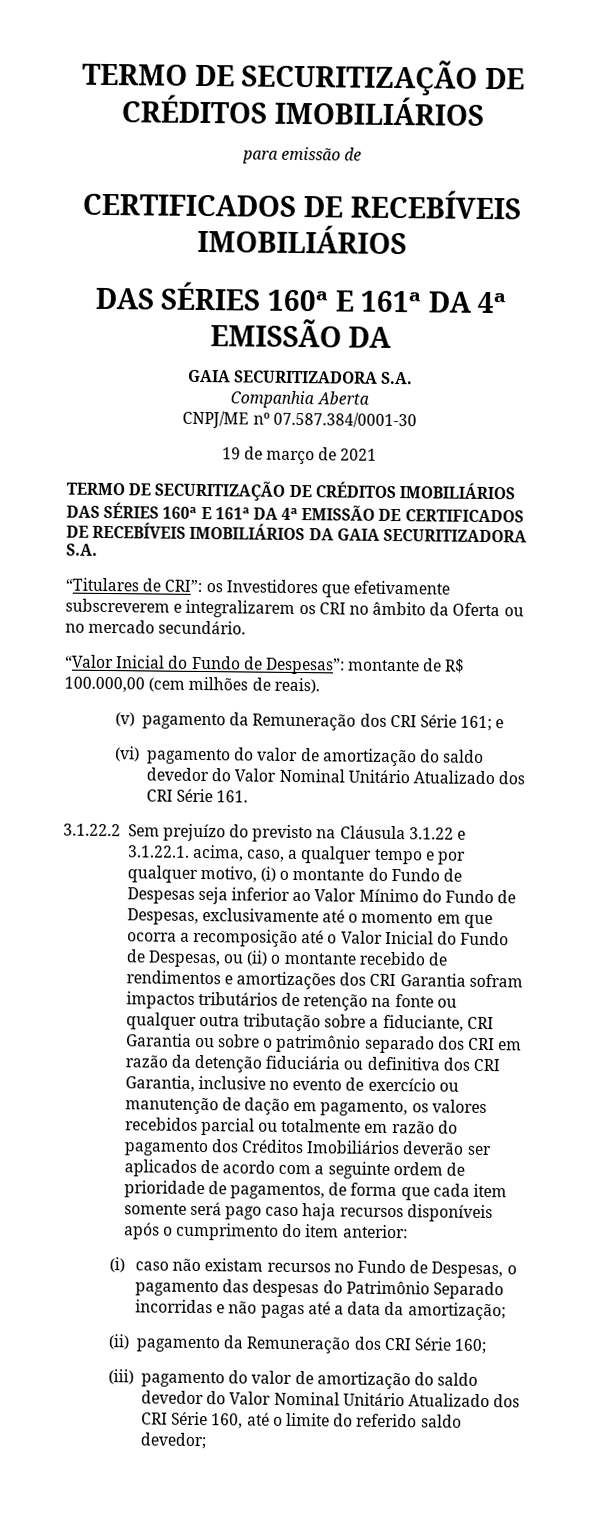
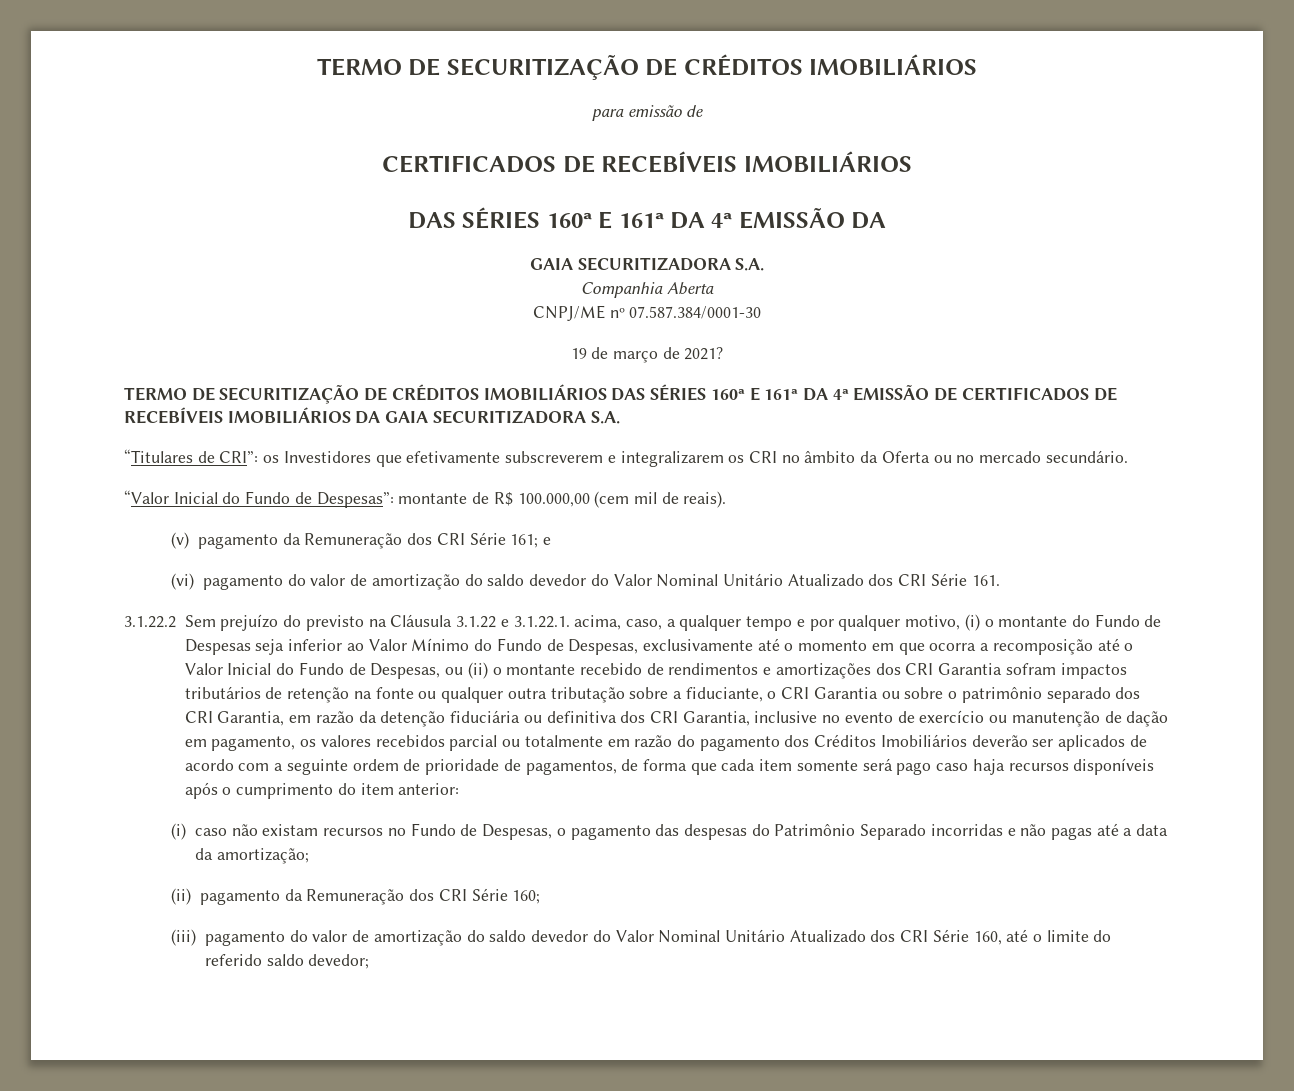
[340,448,378,461] 2021 -> [684,347,724,360] 2021?
[188,676,249,691] milhões -> [633,492,657,504] mil
(464, 1023) none -> [767,691,777,699] o
(496, 1044) none -> [217,711,285,726] Garantia,

